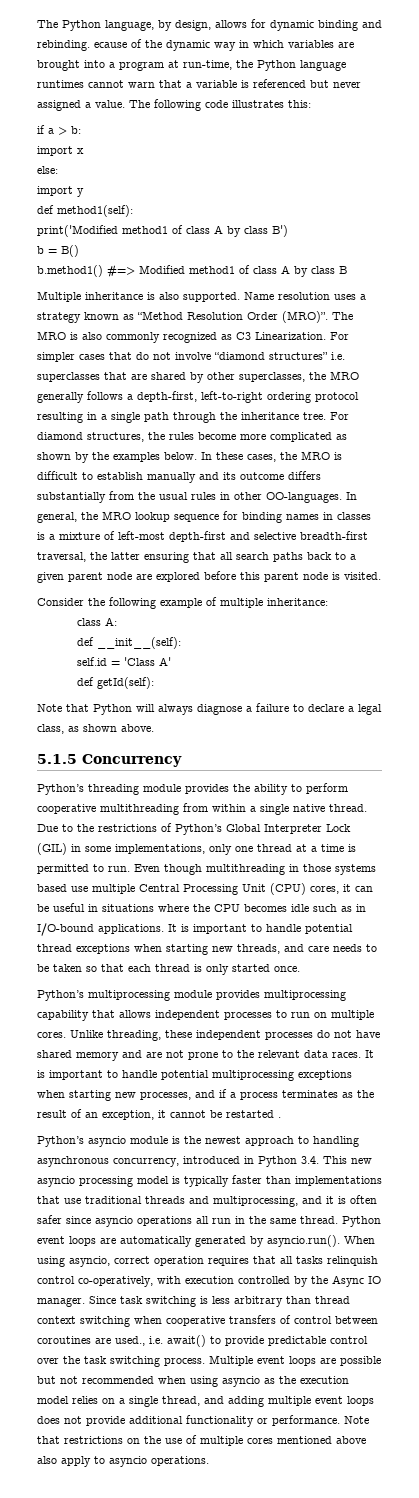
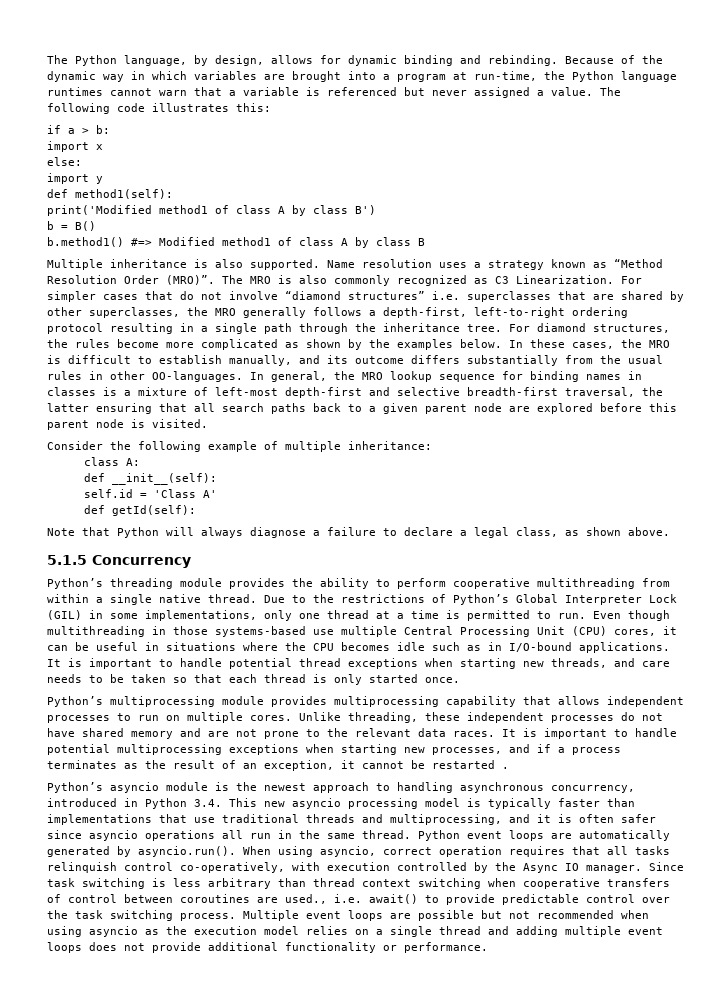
[94,42,127,48] ecause -> [565,56,614,64] Because
[147,472,196,483] manually -> [229,355,292,366] manually,
[335,864,376,875] [37,884,67,892] systems based -> [215,626,306,637] systems-based
[162,1396,200,1406] thread, -> [439,926,481,935] thread
[344,1416,369,1424] [37,1435,366,1446] [37,1456,209,1467] Note that restrictions on the use of multiple cores mentioned above also apply to asyncio operations. -> (488, 947) none

